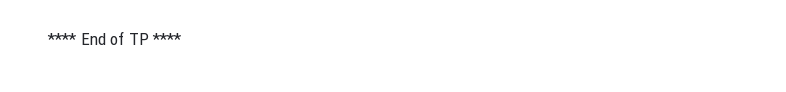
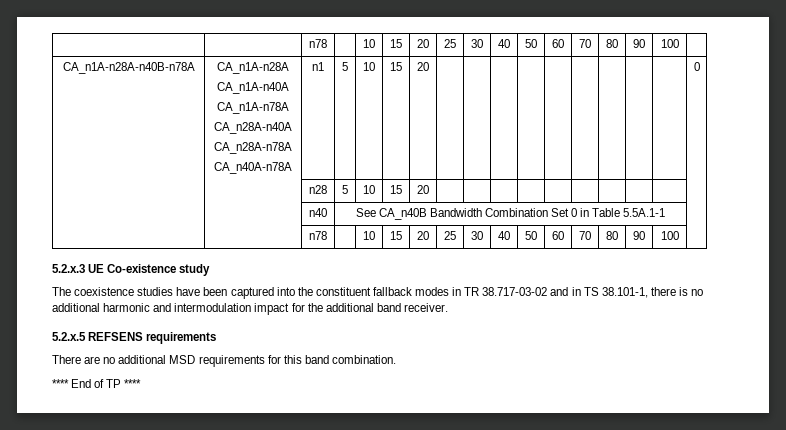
(47, 39) none -> [309,39,327,48] [363,39,375,48] [390,39,402,48] [417,39,429,48] [444,39,456,48] [471,39,483,48] [498,39,510,48] [525,39,537,48] [552,39,564,48] [579,39,591,48] [606,39,618,48] [633,39,645,48] [660,39,679,48] [62,62,195,74] [217,62,289,74] [217,82,289,94] [217,102,289,114] [214,122,292,134] [214,142,292,154] [214,162,292,174] [312,62,324,71] [342,62,348,71] [363,62,375,71] [390,62,402,71] [417,62,429,71] [693,62,700,71] [309,185,327,194] [342,185,348,194] [363,185,375,194] [390,185,402,194] [417,185,429,194] [309,208,327,217] [355,208,666,220] [309,231,327,240] [363,231,375,240] [390,231,402,240] [417,231,429,240] [444,231,456,240] [471,231,483,240] [498,231,510,240] [525,231,537,240] [552,231,564,240] [579,231,591,240] [606,231,618,240] [633,231,645,240] [660,231,679,240] [52,264,211,276] [52,287,704,299] [52,303,448,315] [52,332,217,344] [52,355,396,367] | | n78 | | 10 | 15 | 20 | 25 | 30 | 40 | 50 | 60 | 70 | 80 | 90 | 100 | // CA_n1A-n28A-n40B-n78A | CA_n1A-n28A // CA_n1A-n40A // CA_n1A-n78A // CA_n28A-n40A // CA_n28A-n78A // CA_n40A-n78A | n1 | 5 | 10 | 15 | 20 | | | | | | | | | | 0 // | | n28 | 5 | 10 | 15 | 20 | | | | | | | | | | // | | n40 | See CA_n40B Bandwidth Combination Set 0 in Table 5.5A.1-1 | // | | n78 | | 10 | 15 | 20 | 25 | 30 | 40 | 50 | 60 | 70 | 80 | 90 | 100 | // 5.2.x.3 UE Co-existence study // The coexistence studies have been captured into the constituent fallback modes in TR 38.717-03-02 and in TS 38.101-1, there is no additional harmonic and intermodulation impact for the additional band receiver. // 5.2.x.5 REFSENS requirements // There are no additional MSD requirements for this band combination. //

